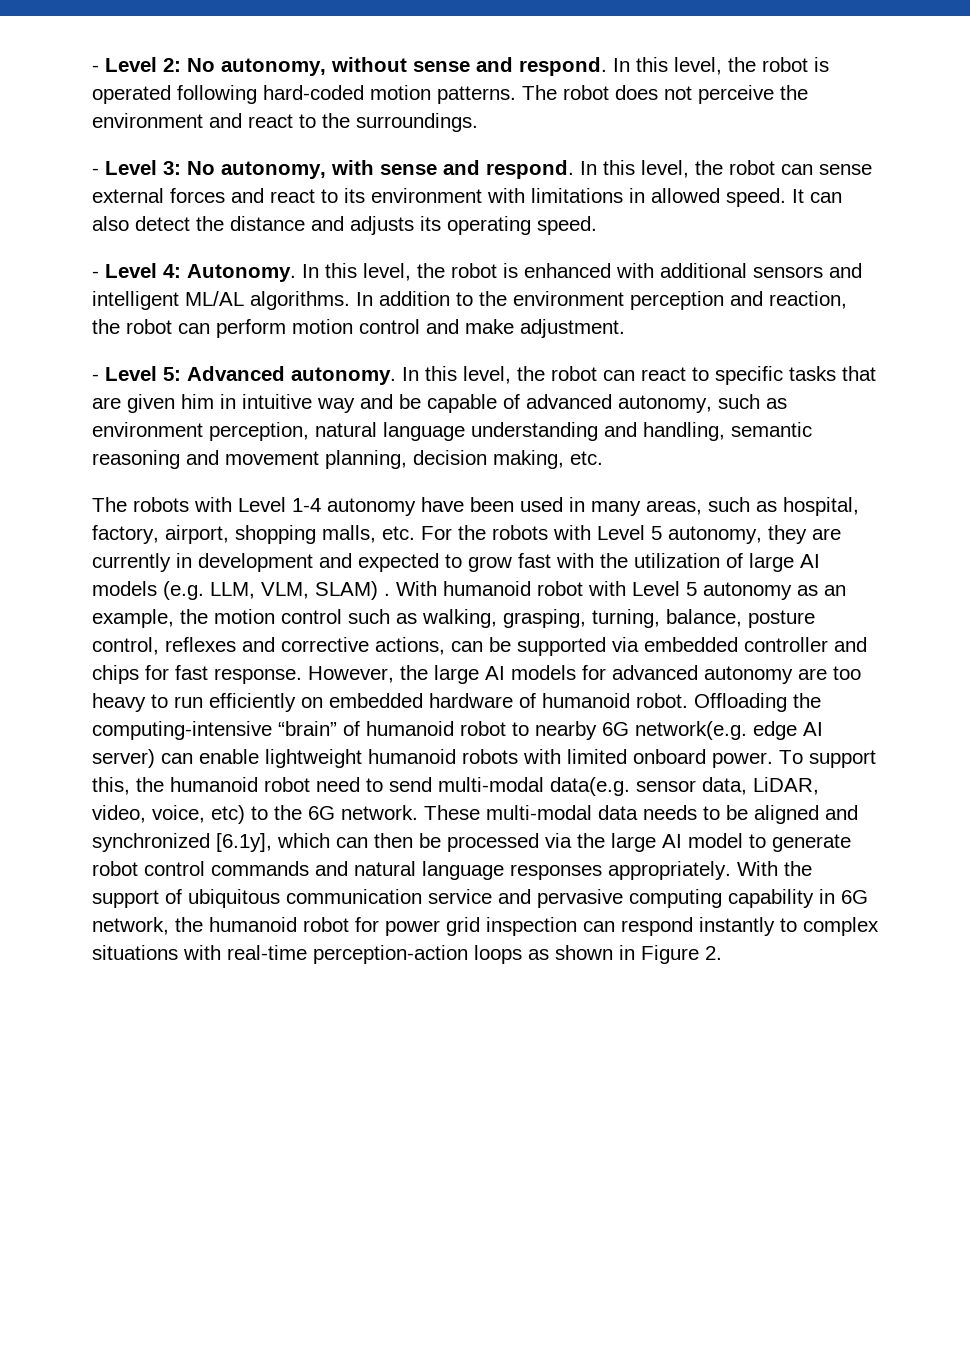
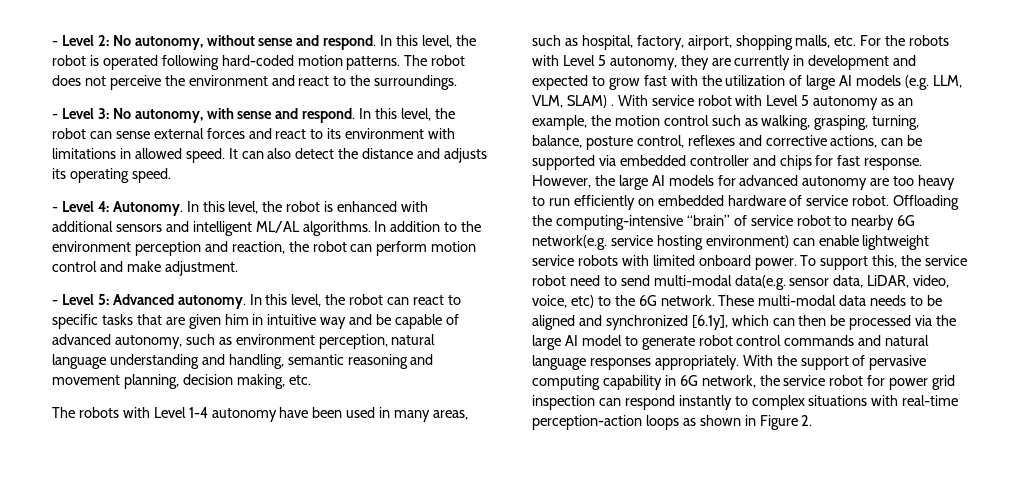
[443,581,531,596] humanoid -> [651,95,694,106] service
[542,693,630,708] humanoid -> [806,195,849,206] service
[366,721,454,736] humanoid -> [750,215,793,226] service
[753,721,823,740] [92,749,155,768] edge AI server) -> [610,235,789,250] service hosting environment)
[368,749,456,764] humanoid -> [532,255,574,266] service
[170,777,258,792] humanoid -> [925,255,968,266] service
[188,889,531,908] ubiquitous communication service and -> (866, 360) none
[209,917,297,932] humanoid -> [783,375,826,386] service

